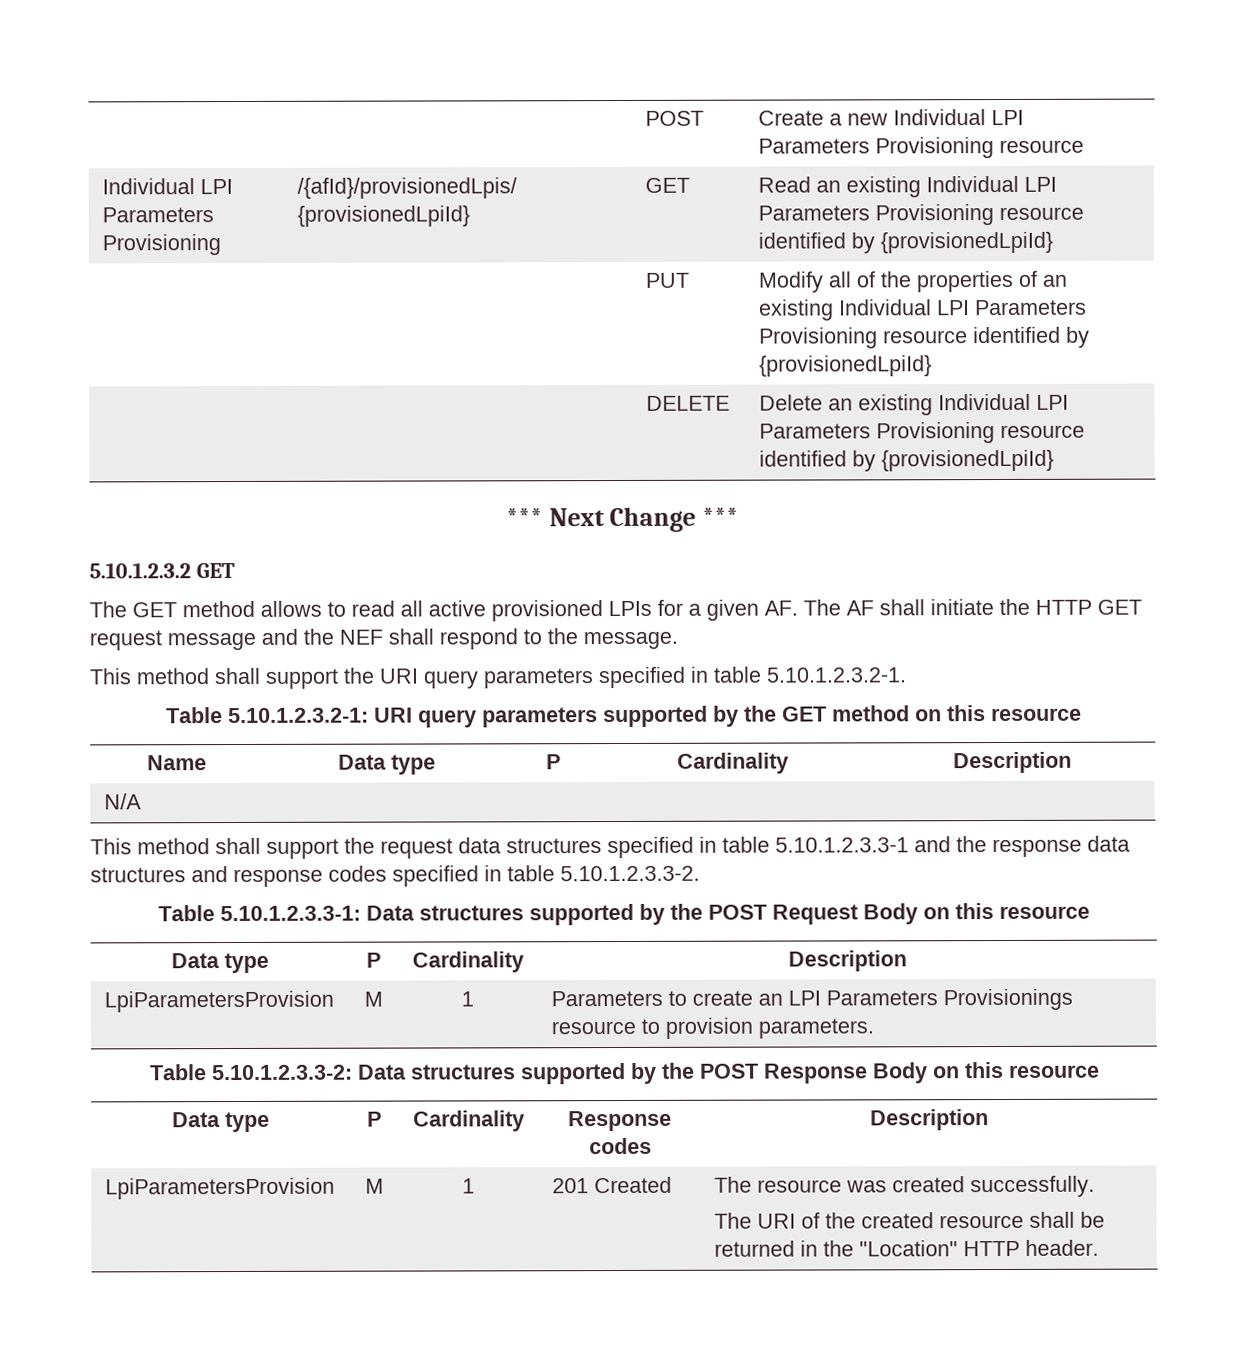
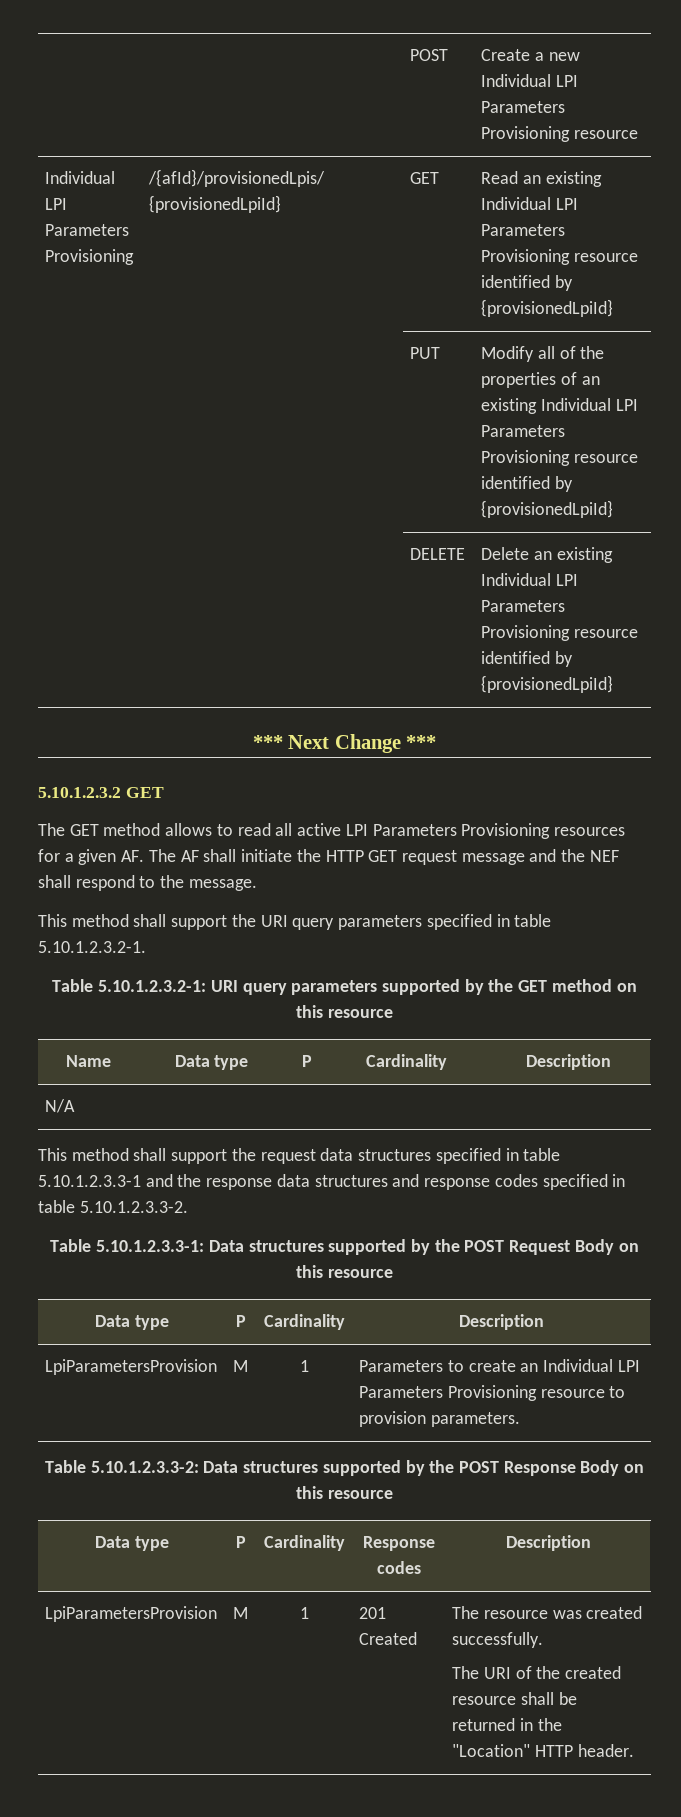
[491,600,652,622] provisioned LPIs -> [345,823,625,839] LPI Parameters Provisioning resources
[788,988,1074,1011] LPI Parameters Provisionings -> [543,1359,640,1372] [359,1385,537,1401] Individual LPI Parameters Provisioning

